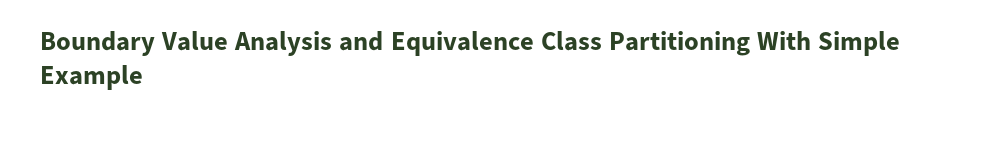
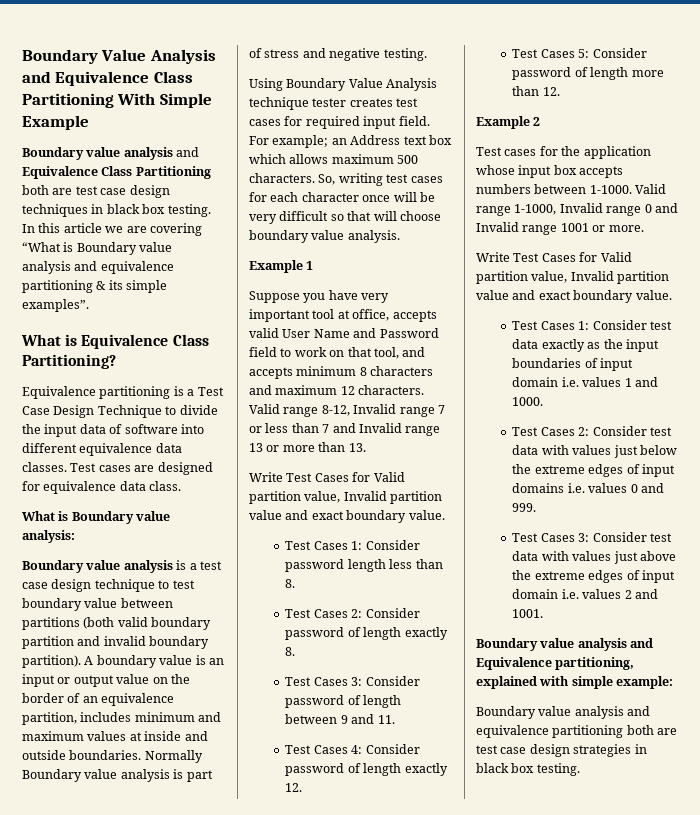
(143, 77) none -> [22,147,200,160] [22,166,211,179] [22,185,170,198] [22,204,211,217] [22,223,202,236] [22,242,173,255] [22,261,174,274] [22,280,168,293] [22,299,89,312] [21,334,209,349] [22,354,116,369] [22,386,224,399] [22,405,218,418] [22,424,204,437] [22,443,182,456] [22,462,213,475] [22,481,182,494] [22,511,171,524] [22,530,75,543] [22,560,222,573] [22,579,195,592] [22,598,173,611] [22,617,212,630] [22,636,210,649] [22,655,224,668] [22,674,190,687] [22,693,175,706] [22,712,222,725] [22,731,208,741] [22,750,203,763] [22,769,213,782] [249,48,427,61] [249,78,438,91] [249,97,419,110] [249,116,430,129] [249,135,452,148] [249,154,419,164] [249,173,443,186] [249,192,435,202] [249,211,441,224] [249,230,400,243] [249,260,314,273] [249,290,390,303] [249,309,437,322] [249,328,439,338] [249,347,426,359] [249,366,434,379] [249,385,425,395] [249,404,445,417] [249,423,441,436] [249,442,366,452] [249,472,405,482] [249,491,443,504] [249,510,445,523] [285,540,420,550] [285,559,443,572] [285,579,296,588] [285,608,420,618] [285,627,448,640] [285,647,296,656] [285,676,420,686] [285,695,402,708] [285,714,395,724] [285,744,420,754] [285,763,448,776] [285,783,303,792] [512,48,647,58] [512,67,664,80] [512,86,560,96] [476,116,541,129] [476,146,651,159] [476,165,624,178] [476,184,667,194] [476,203,678,216] [476,222,644,235] [476,252,632,262] [476,271,670,284] [476,290,672,303] [512,320,672,330] [512,339,659,352] [512,358,634,371] [512,377,658,387] [512,397,544,406] [512,426,672,436] [512,445,677,458] [512,464,675,477] [512,483,664,493] [512,503,537,512] [512,532,672,542] [512,551,676,564] [512,570,675,583] [512,589,658,599] [512,609,544,618] [476,638,654,651] [476,657,635,670] [476,676,674,689] [476,706,651,719] [476,725,678,738] [476,744,647,757] [476,763,580,776] // Boundary value analysis and Equivalence Class Partitioning both are test case design techniques in black box testing. In this article we are covering “What is Boundary value analysis and equivalence partitioning & its simple examples”. // What is Equivalence Class Partitioning? // Equivalence partitioning is a Test Case Design Technique to divide the input data of software into different equivalence data classes. Test cases are designed for equivalence data class. // What is Boundary value analysis: // Boundary value analysis is a test case design technique to test boundary value between partitions (both valid boundary partition and invalid boundary partition). A boundary value is an input or output value on the border of an equivalence partition, includes minimum and maximum values at inside and outside boundaries. Normally Boundary value analysis is part of stress and negative testing. // Using Boundary Value Analysis technique tester creates test cases for required input field. For example; an Address text box which allows maximum 500 characters. So, writing test cases for each character once will be very difficult so that will choose boundary value analysis. // Example 1 // Suppose you have very important tool at office, accepts valid User Name and Password field to work on that tool, and accepts minimum 8 characters and maximum 12 characters. Valid range 8-12, Invalid range 7 or less than 7 and Invalid range 13 or more than 13. // Write Test Cases for Valid partition value, Invalid partition value and exact boundary value. // Test Cases 1: Consider password length less than 8. // Test Cases 2: Consider password of length exactly 8. // Test Cases 3: Consider password of length between 9 and 11. // Test Cases 4: Consider password of length exactly 12. // Test Cases 5: Consider password of length more than 12. // Example 2 // Test cases for the application whose input box accepts numbers between 1-1000. Valid range 1-1000, Invalid range 0 and Invalid range 1001 or more. // Write Test Cases for Valid partition value, Invalid partition value and exact boundary value. // Test Cases 1: Consider test data exactly as the input boundaries of input domain i.e. values 1 and 1000. // Test Cases 2: Consider test data with values just below the extreme edges of input domains i.e. values 0 and 999. // Test Cases 3: Consider test data with values just above the extreme edges of input domain i.e. values 2 and 1001. // Boundary value analysis and Equivalence partitioning, explained with simple example: // Boundary value analysis and equivalence partitioning both are test case design strategies in black box testing.

